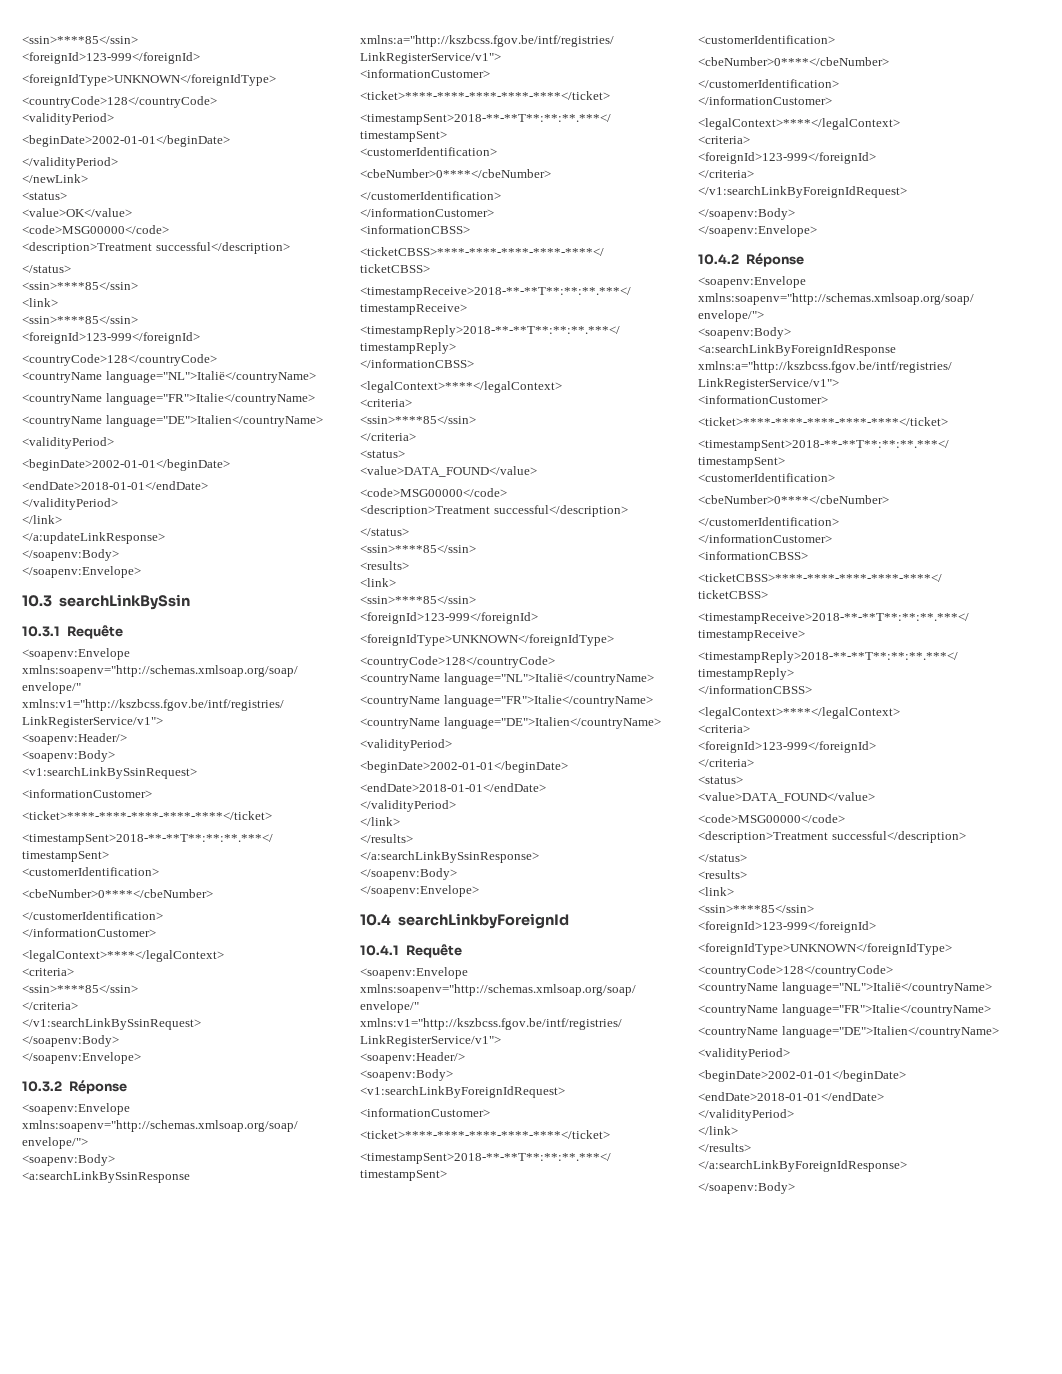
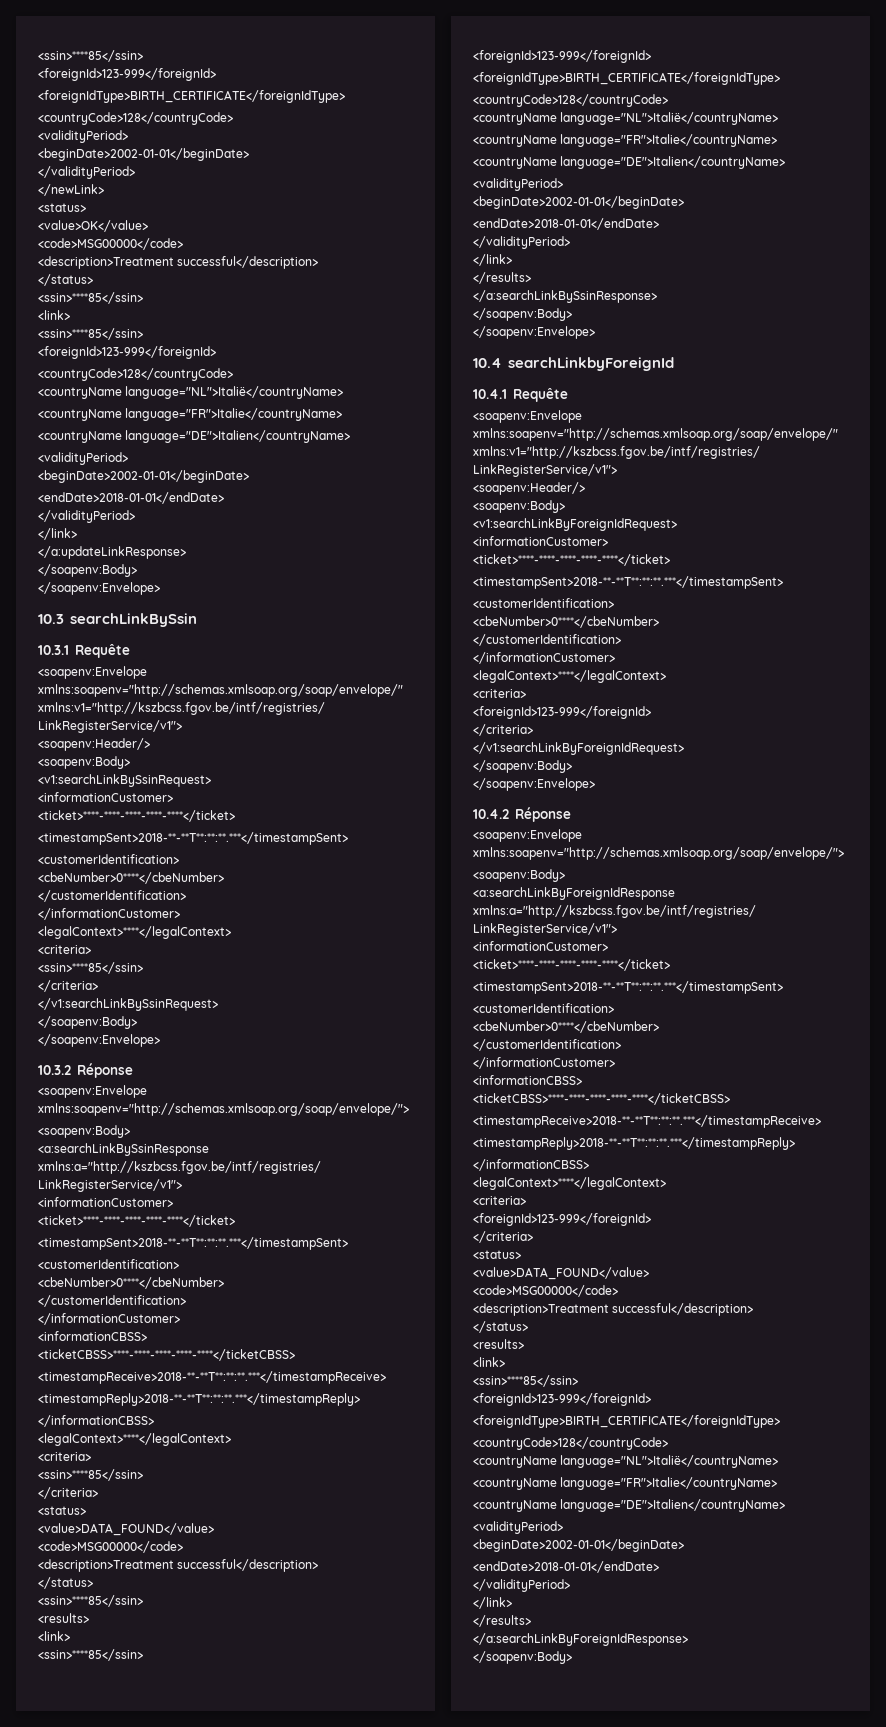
[22,36,138,44] [22,52,200,64] [22,74,276,86] <ssin>****85</ssin> // <foreignId>123-999</foreignId> // <foreignIdType>UNKNOWN</foreignIdType> -> [38,50,143,62] [38,68,216,81] [38,90,345,103] <ssin>****85</ssin> // <foreignId>123-999</foreignId> // <foreignIdType>BIRTH_CERTIFICATE</foreignIdType>
[360,634,614,646] <foreignIdType>UNKNOWN</foreignIdType> -> [473,72,780,85] <foreignIdType>BIRTH_CERTIFICATE</foreignIdType>
[698,943,952,955] <foreignIdType>UNKNOWN</foreignIdType> -> [473,1415,780,1428] <foreignIdType>BIRTH_CERTIFICATE</foreignIdType>

